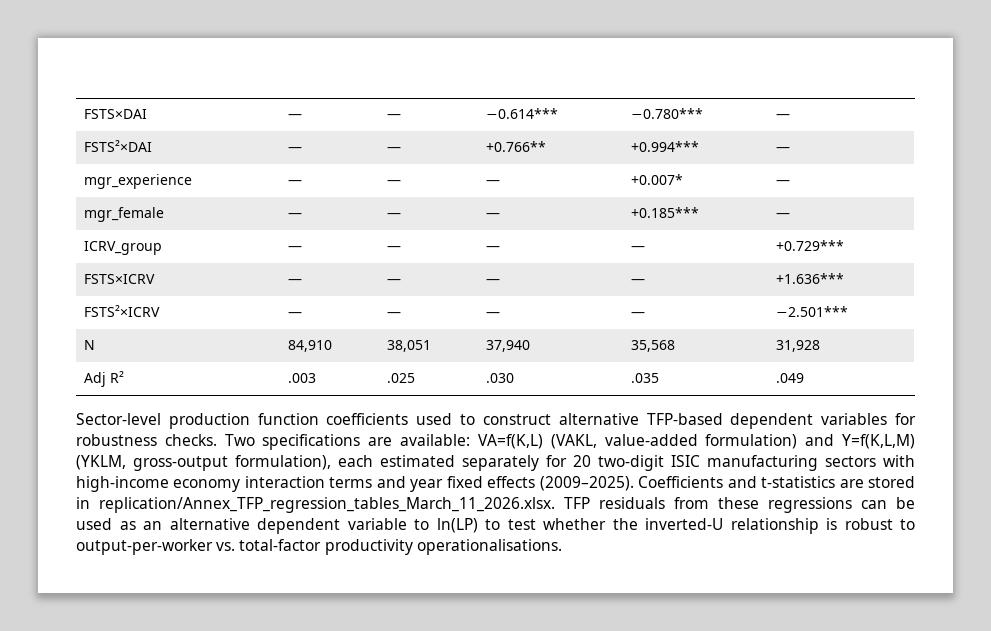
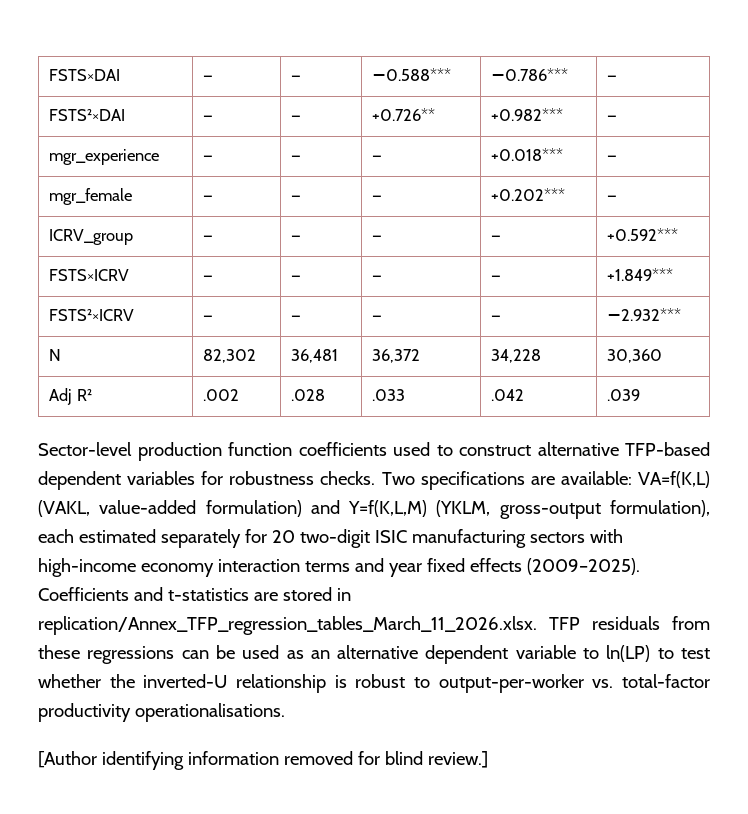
[485,108,558,119] [630,108,703,119] −0.614*** | −0.780*** -> [372,68,452,81] [491,68,569,81] −0.588*** | −0.786***
[485,141,546,152] [630,141,699,152] +0.766** | +0.994*** -> [372,108,436,121] [491,108,564,121] +0.726** | +0.982***
[630,174,683,185] +0.007* -> [491,148,564,161] +0.018***
[630,207,699,218] +0.185*** -> [491,188,566,201] +0.202***
[775,240,844,251] +0.729*** -> [607,228,679,241] +0.592***
[775,273,844,284] +1.636*** -> [607,268,674,281] +1.849***
[775,306,848,317] −2.501*** -> [607,308,682,321] −2.932***
[287,340,332,352] [386,340,431,352] [485,340,530,352] [630,340,675,352] [775,340,820,352] [83,371,124,387] [287,373,316,383] [386,373,415,383] [485,373,514,383] [630,373,659,383] [775,373,804,383] 84,910 | 38,051 | 37,940 | 35,568 | 31,928 // Adj R² | .003 | .025 | .030 | .035 | .049 -> [203,349,257,363] [291,349,339,363] [372,349,421,363] [491,349,542,363] [607,349,663,363] [49,388,92,405] [203,389,240,401] [291,389,326,401] [372,389,406,401] [491,389,525,401] [607,389,641,401] 82,302 | 36,481 | 36,372 | 34,228 | 30,360 // Adj R² | .002 | .028 | .033 | .042 | .039
(562, 547) none -> [38,751,488,770] // [Author identifying information removed for blind review.]

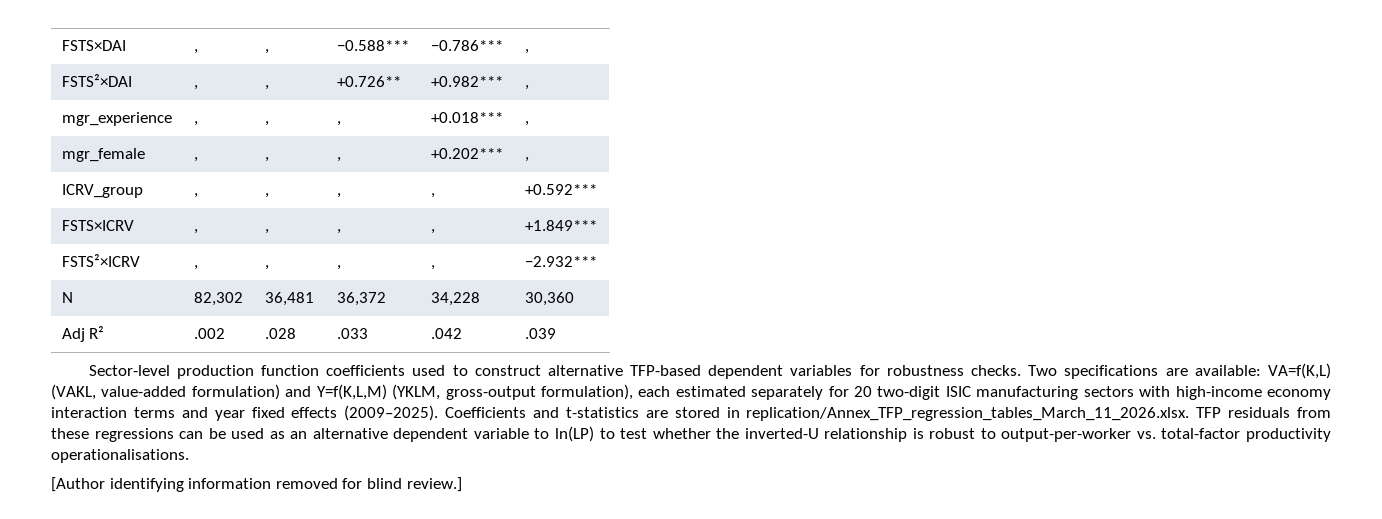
[203,75,214,81] [291,75,302,81] — | — -> [193,49,198,54] [264,49,269,54] , | ,
[607,75,618,81] — -> [524,49,529,54] ,
[203,115,214,121] [291,115,302,121] — | — -> [193,85,198,90] [264,85,269,90] , | ,
[607,115,618,121] — -> [524,85,529,90] ,
[203,155,214,161] [291,155,302,161] [372,155,383,161] — | — | — -> [193,121,198,126] [264,121,269,126] [336,121,341,126] , | , | ,
[607,155,618,161] — -> [524,121,529,126] ,
[203,195,214,201] [291,195,302,201] [372,195,383,201] — | — | — -> [193,157,198,162] [264,157,269,162] [336,157,341,162] , | , | ,
[607,195,618,201] — -> [524,157,529,162] ,
[203,235,214,241] [291,235,302,241] [372,235,383,241] [491,235,502,241] [607,228,679,241] [49,269,130,281] [203,275,214,281] [291,275,302,281] [372,275,383,281] [491,275,502,281] [607,268,674,281] [49,309,135,321] [203,315,214,321] [291,315,302,321] [372,315,383,321] [491,315,502,321] — | — | — | — | +0.592*** // FSTS×ICRV | — | — | — | — | +1.849*** // FSTS²×ICRV | — | — | — | — -> [193,193,198,198] [264,193,269,198] [336,193,341,198] [430,193,435,198] [524,184,597,195] [61,220,134,231] [193,229,198,234] [264,229,269,234] [336,229,341,234] [430,229,435,234] [524,220,597,231] [61,254,140,267] [193,265,198,270] [264,265,269,270] [336,265,341,270] [430,265,435,270] , | , | , | , | +0.592*** // FSTS×ICRV | , | , | , | , | +1.849*** // FSTS²×ICRV | , | , | , | ,

